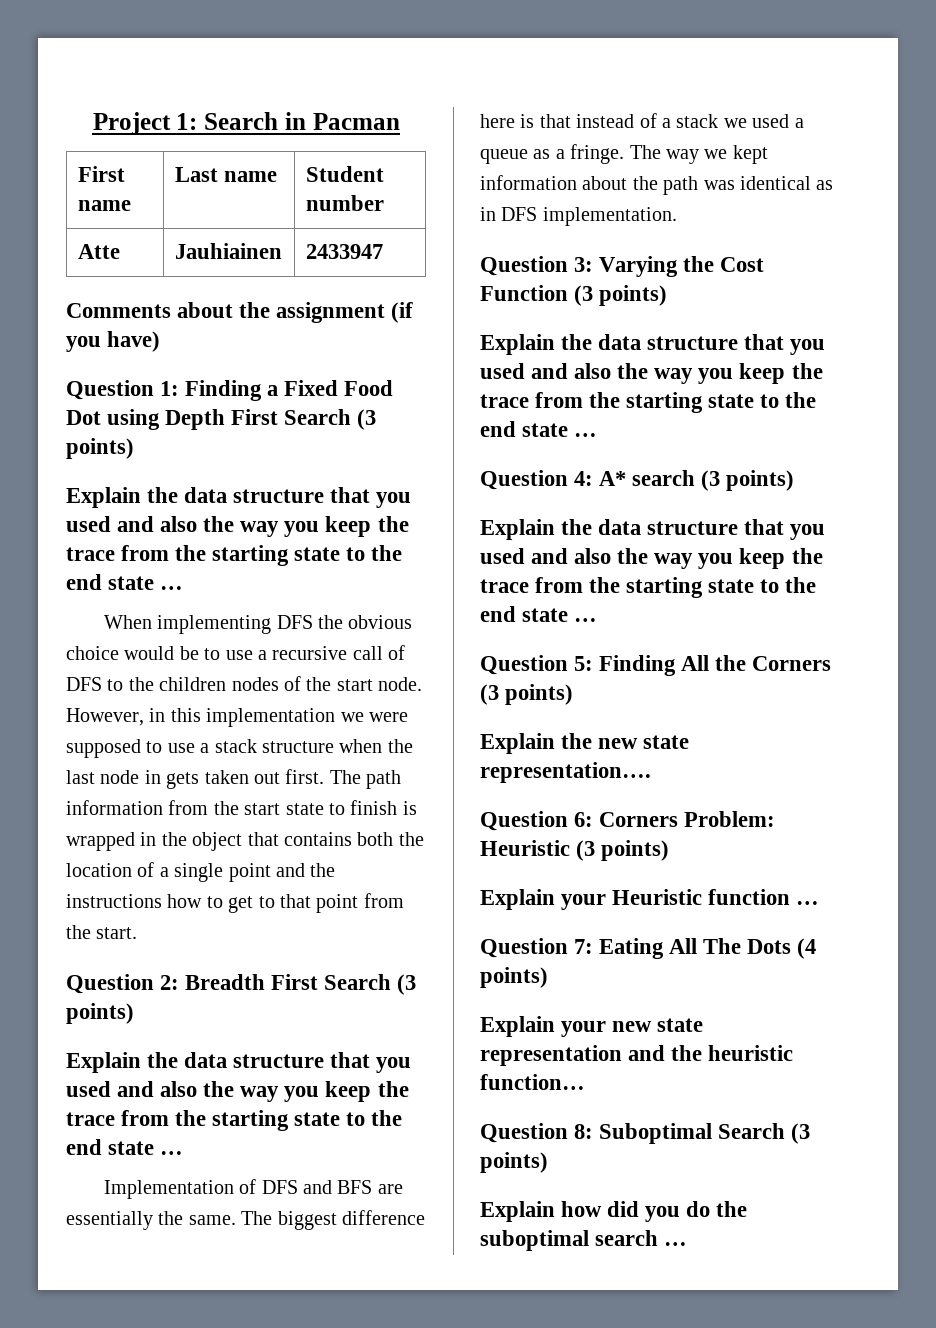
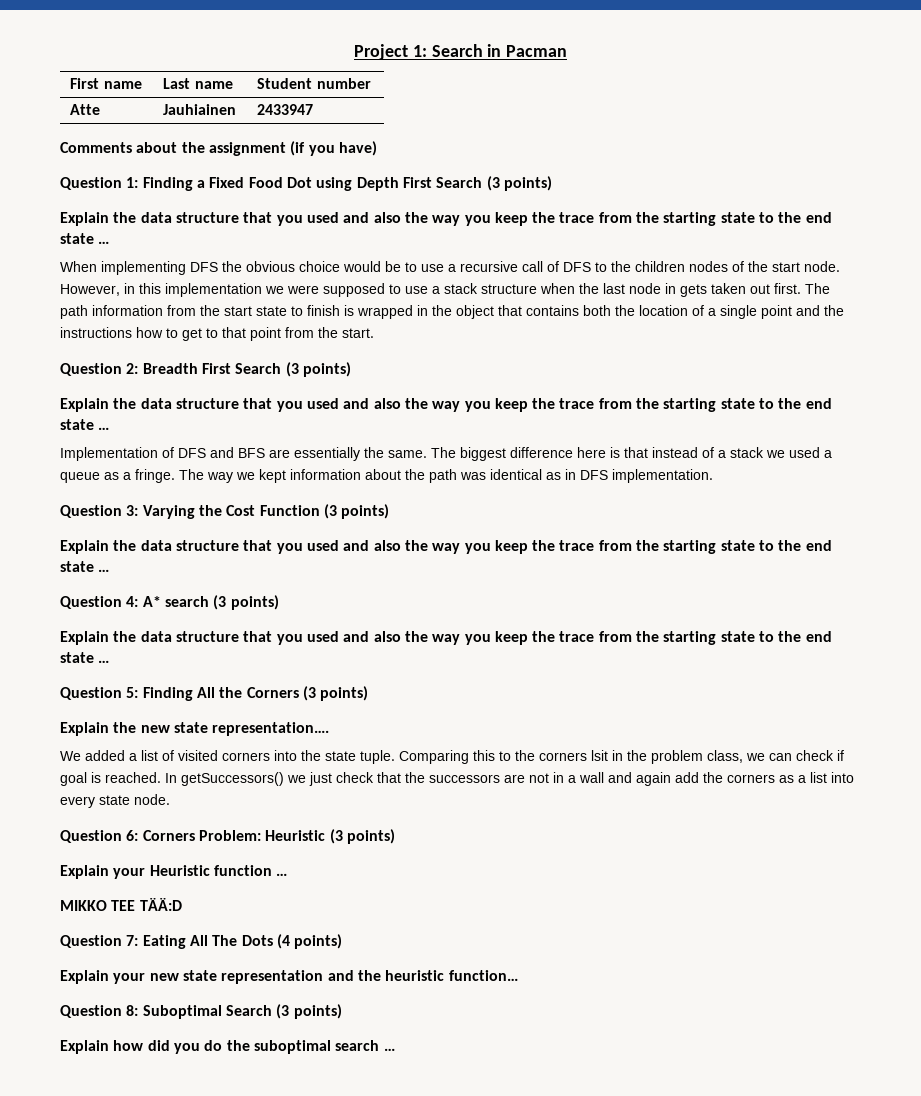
(651, 772) none -> [60,750,844,764] [60,772,854,786] [60,794,170,808] // We added a list of visited corners into the state tuple. Comparing this to the corners lsit in the problem class, we can check if goal is reached. In getSuccessors() we just check that the successors are not in a wall and again add the corners as a list into every state node.
(820, 903) none -> [60,898,182,911] // MIKKO TEE TÄÄ:D

